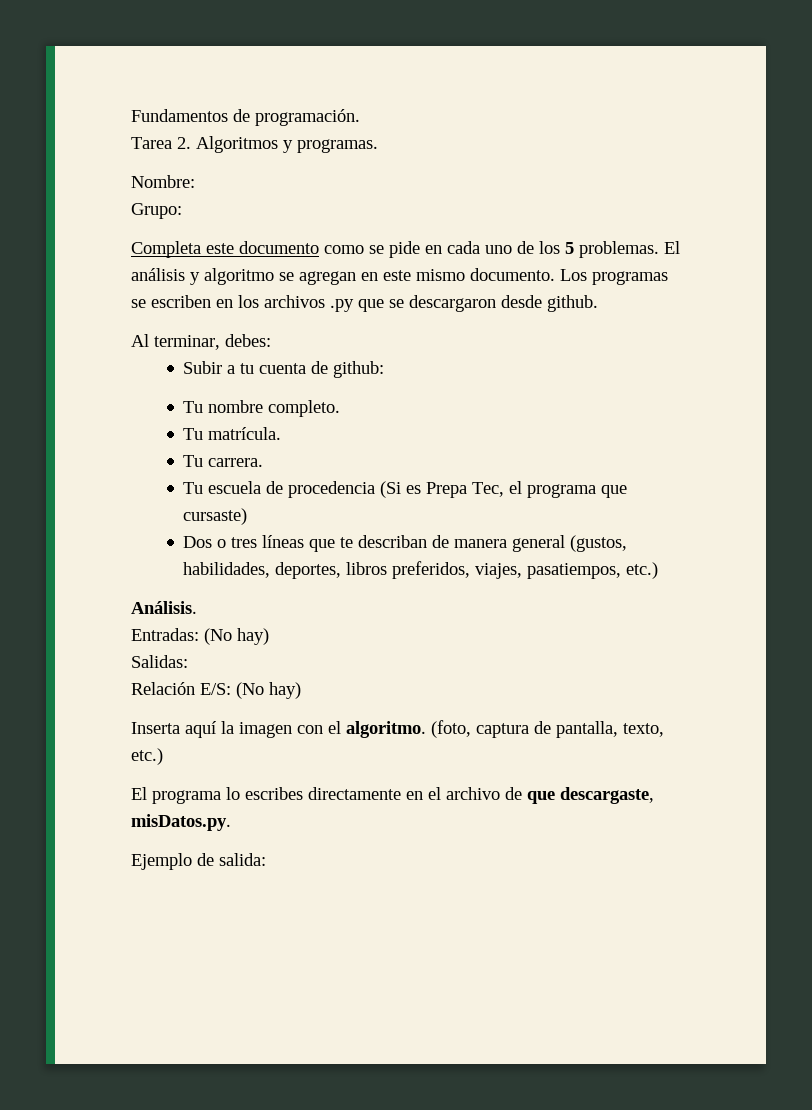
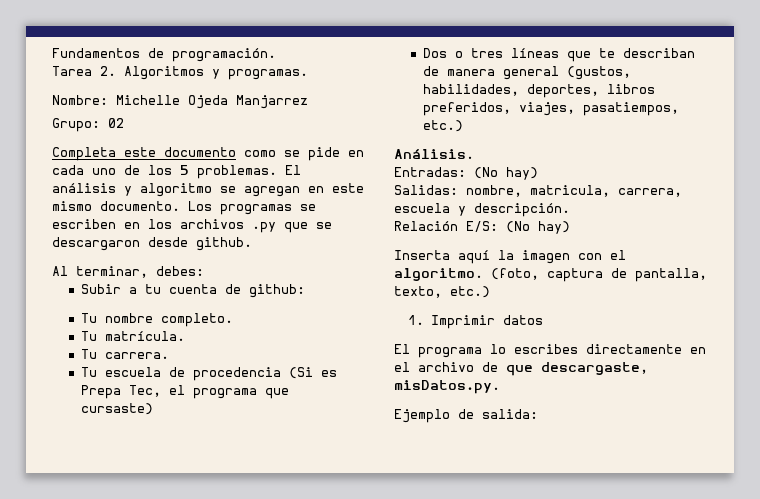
(195, 181) none -> [116,95,308,109] Michelle Ojeda Manjarrez
(182, 211) none -> [108,118,124,128] 02
(188, 661) none -> [466,185,682,197] [394,203,570,217] nombre, matricula, carrera, escuela y descripción.
(163, 756) none -> [408,315,543,329] // 1. Imprimir datos

